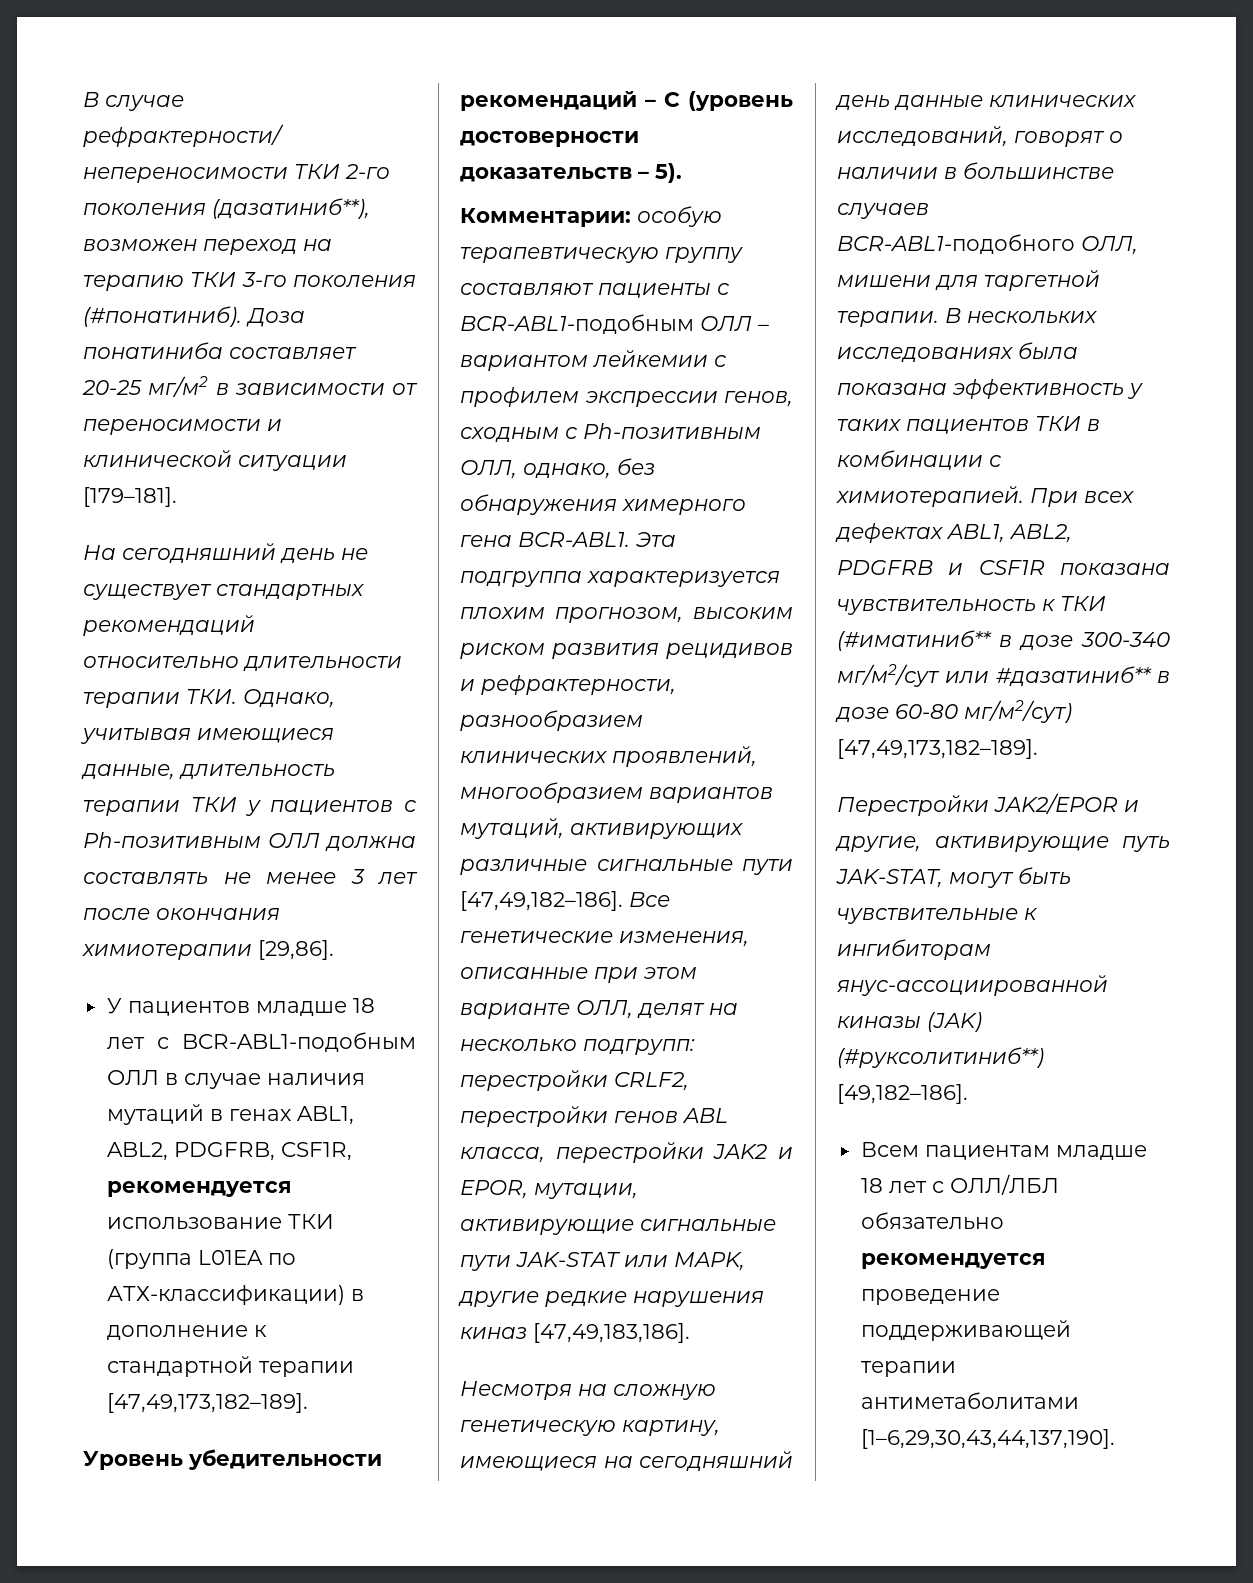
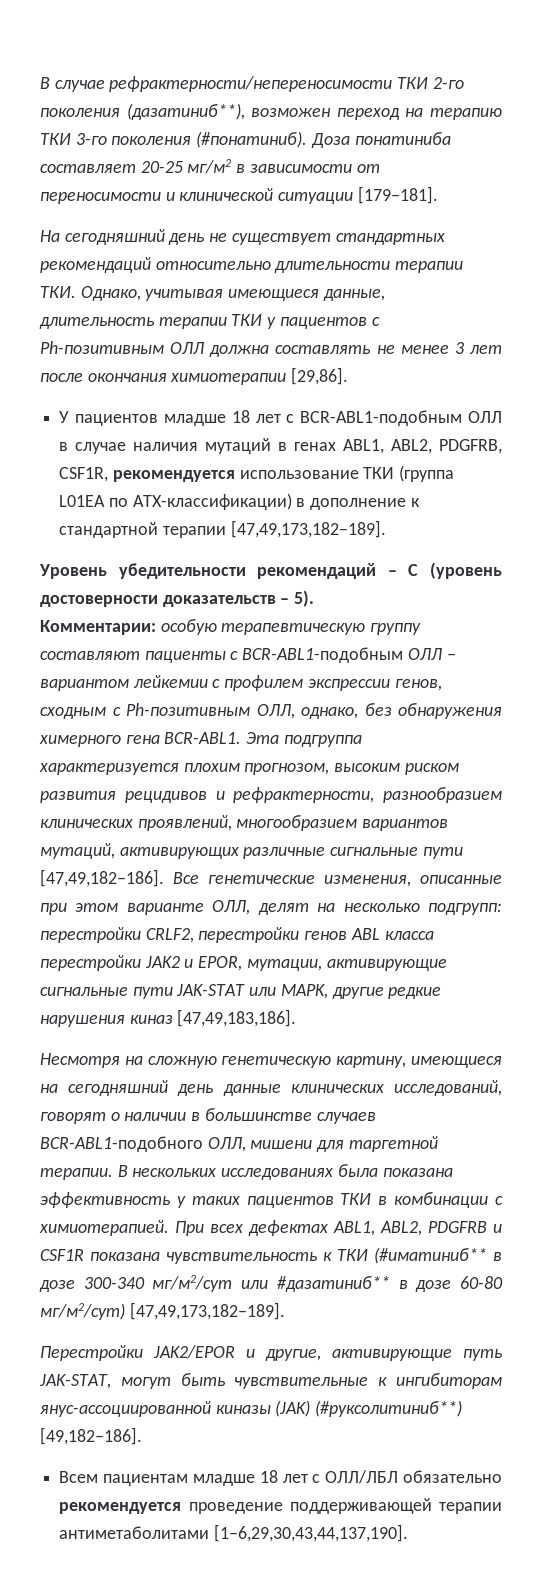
[460,1147,545,1163] класса, -> [384,931,434,940] класса

